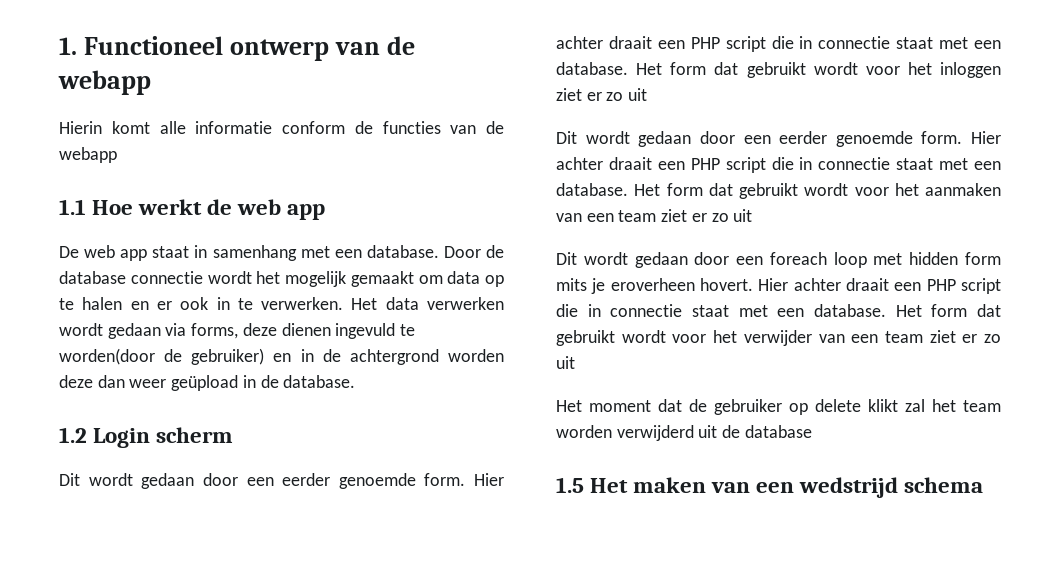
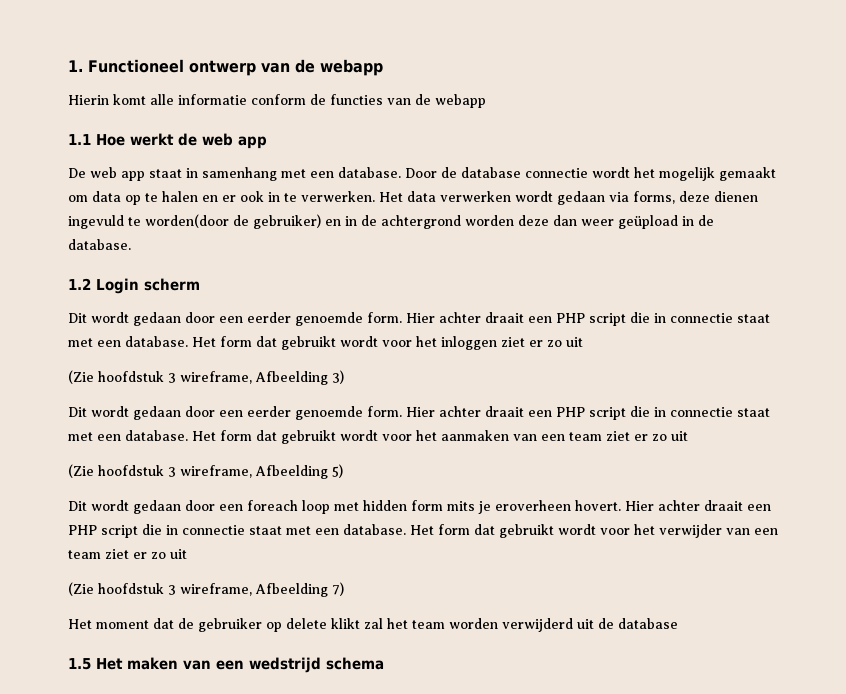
(648, 94) none -> [68,370,344,385] // (Zie hoofdstuk 3 wireframe, Afbeelding 3)
(753, 215) none -> [68,464,343,479] // (Zie hoofdstuk 3 wireframe, Afbeelding 5)
(575, 362) none -> [68,582,344,597] // (Zie hoofdstuk 3 wireframe, Afbeelding 7)

